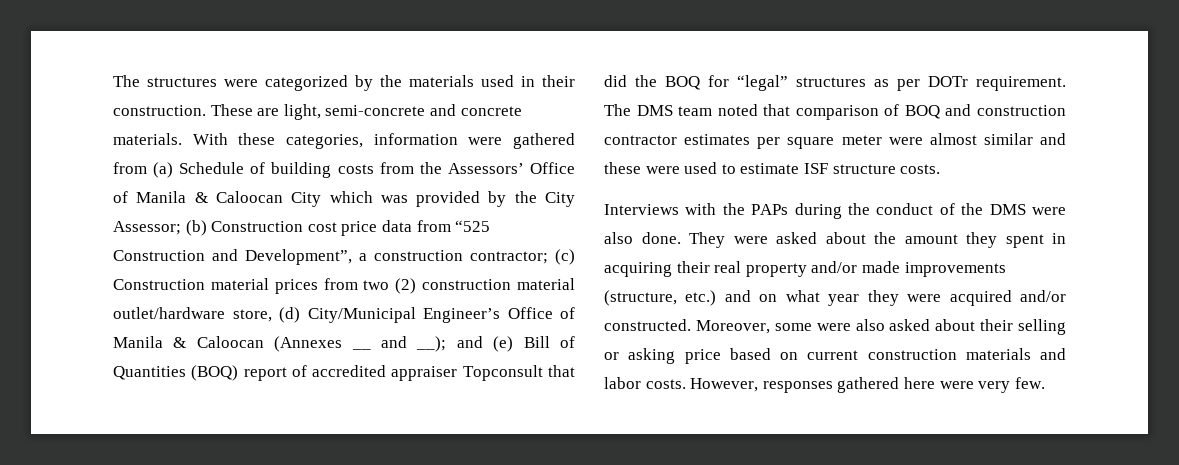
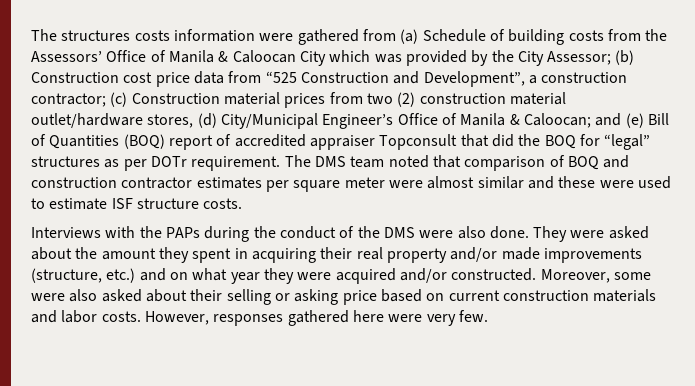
[224,75,575,91] [113,104,522,120] [113,133,363,149] were categorized by the materials used in their construction. These are light, semi-concrete and concrete materials. With these categories, -> [134,30,170,41] costs
[232,309,272,322] store, -> [147,114,194,128] stores,
[196,336,371,352] [381,336,447,352] Caloocan (Annexes __ and __); -> [523,113,591,128] Caloocan;

